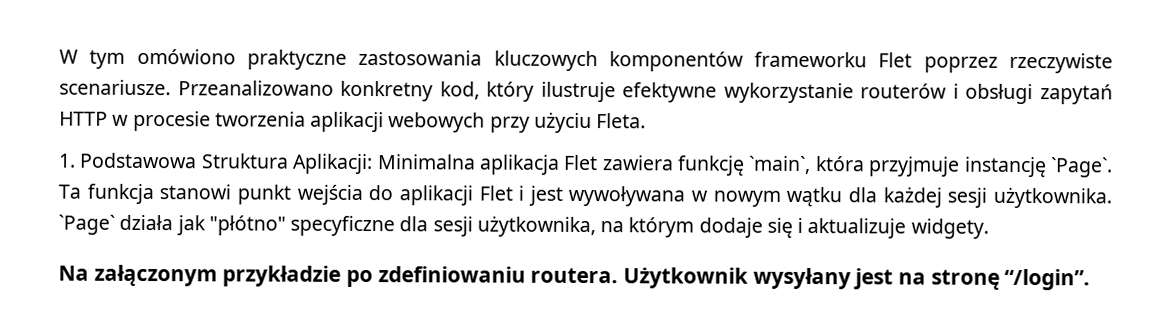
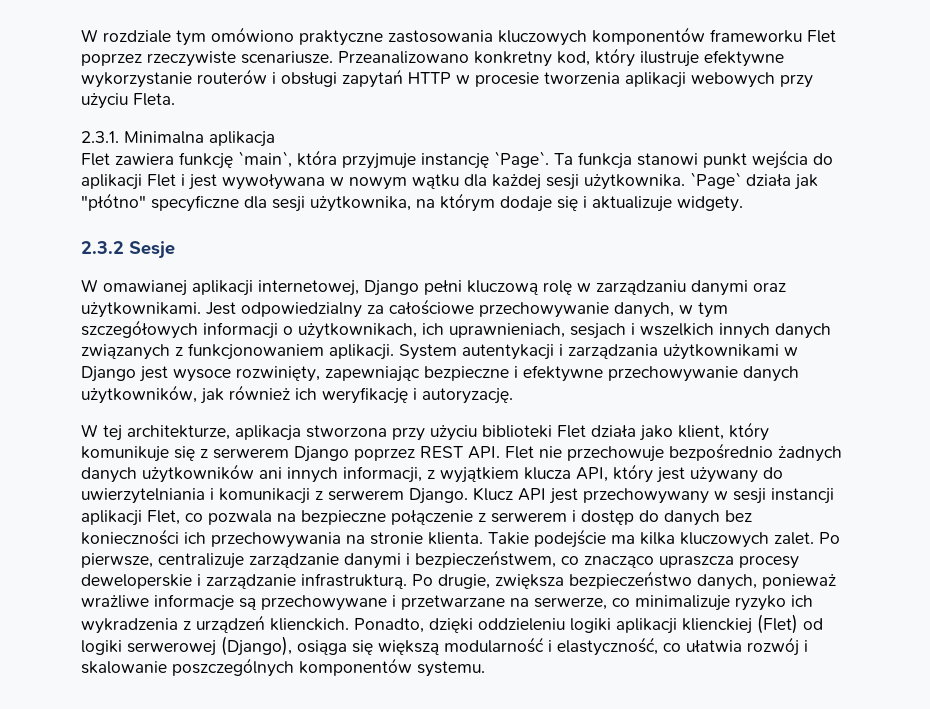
[59,49,78,64] W -> [81,29,171,43] W rozdziale
[58,152,374,175] 1. Podstawowa Struktura Aplikacji: -> [81,131,119,143] 2.3.1.
(560, 164) none -> (275, 139) //
[58,264,1091,291] Na załączonym przykładzie po zdefiniowaniu routera. Użytkownik wysyłany jest na stronę “/login”. -> [81,241,175,259] [81,279,786,296] [81,299,728,318] [81,320,831,339] [81,343,798,360] [81,365,799,382] [81,385,513,404] [81,422,769,441] [81,443,842,462] [81,464,783,483] [81,487,834,504] [81,510,752,526] [81,529,840,548] [81,550,799,569] [81,571,836,590] [81,594,813,611] [81,614,823,634] [81,636,808,656] [81,658,485,677] 2.3.2 Sesje // W omawianej aplikacji internetowej, Django pełni kluczową rolę w zarządzaniu danymi oraz użytkownikami. Jest odpowiedzialny za całościowe przechowywanie danych, w tym szczegółowych informacji o użytkownikach, ich uprawnieniach, sesjach i wszelkich innych danych związanych z funkcjonowaniem aplikacji. System autentykacji i zarządzania użytkownikami w Django jest wysoce rozwinięty, zapewniając bezpieczne i efektywne przechowywanie danych użytkowników, jak również ich weryfikację i autoryzację. // W tej architekturze, aplikacja stworzona przy użyciu biblioteki Flet działa jako klient, który komunikuje się z serwerem Django poprzez REST API. Flet nie przechowuje bezpośrednio żadnych danych użytkowników ani innych informacji, z wyjątkiem klucza API, który jest używany do uwierzytelniania i komunikacji z serwerem Django. Klucz API jest przechowywany w sesji instancji aplikacji Flet, co pozwala na bezpieczne połączenie z serwerem i dostęp do danych bez konieczności ich przechowywania na stronie klienta. Takie podejście ma kilka kluczowych zalet. Po pierwsze, centralizuje zarządzanie danymi i bezpieczeństwem, co znacząco upraszcza procesy deweloperskie i zarządzanie infrastrukturą. Po drugie, zwiększa bezpieczeństwo danych, ponieważ wrażliwe informacje są przechowywane i przetwarzane na serwerze, co minimalizuje ryzyko ich wykradzenia z urządzeń klienckich. Ponadto, dzięki oddzieleniu logiki aplikacji klienckiej (Flet) od logiki serwerowej (Django), osiąga się większą modularność i elastyczność, co ułatwia rozwój i skalowanie poszczególnych komponentów systemu.

